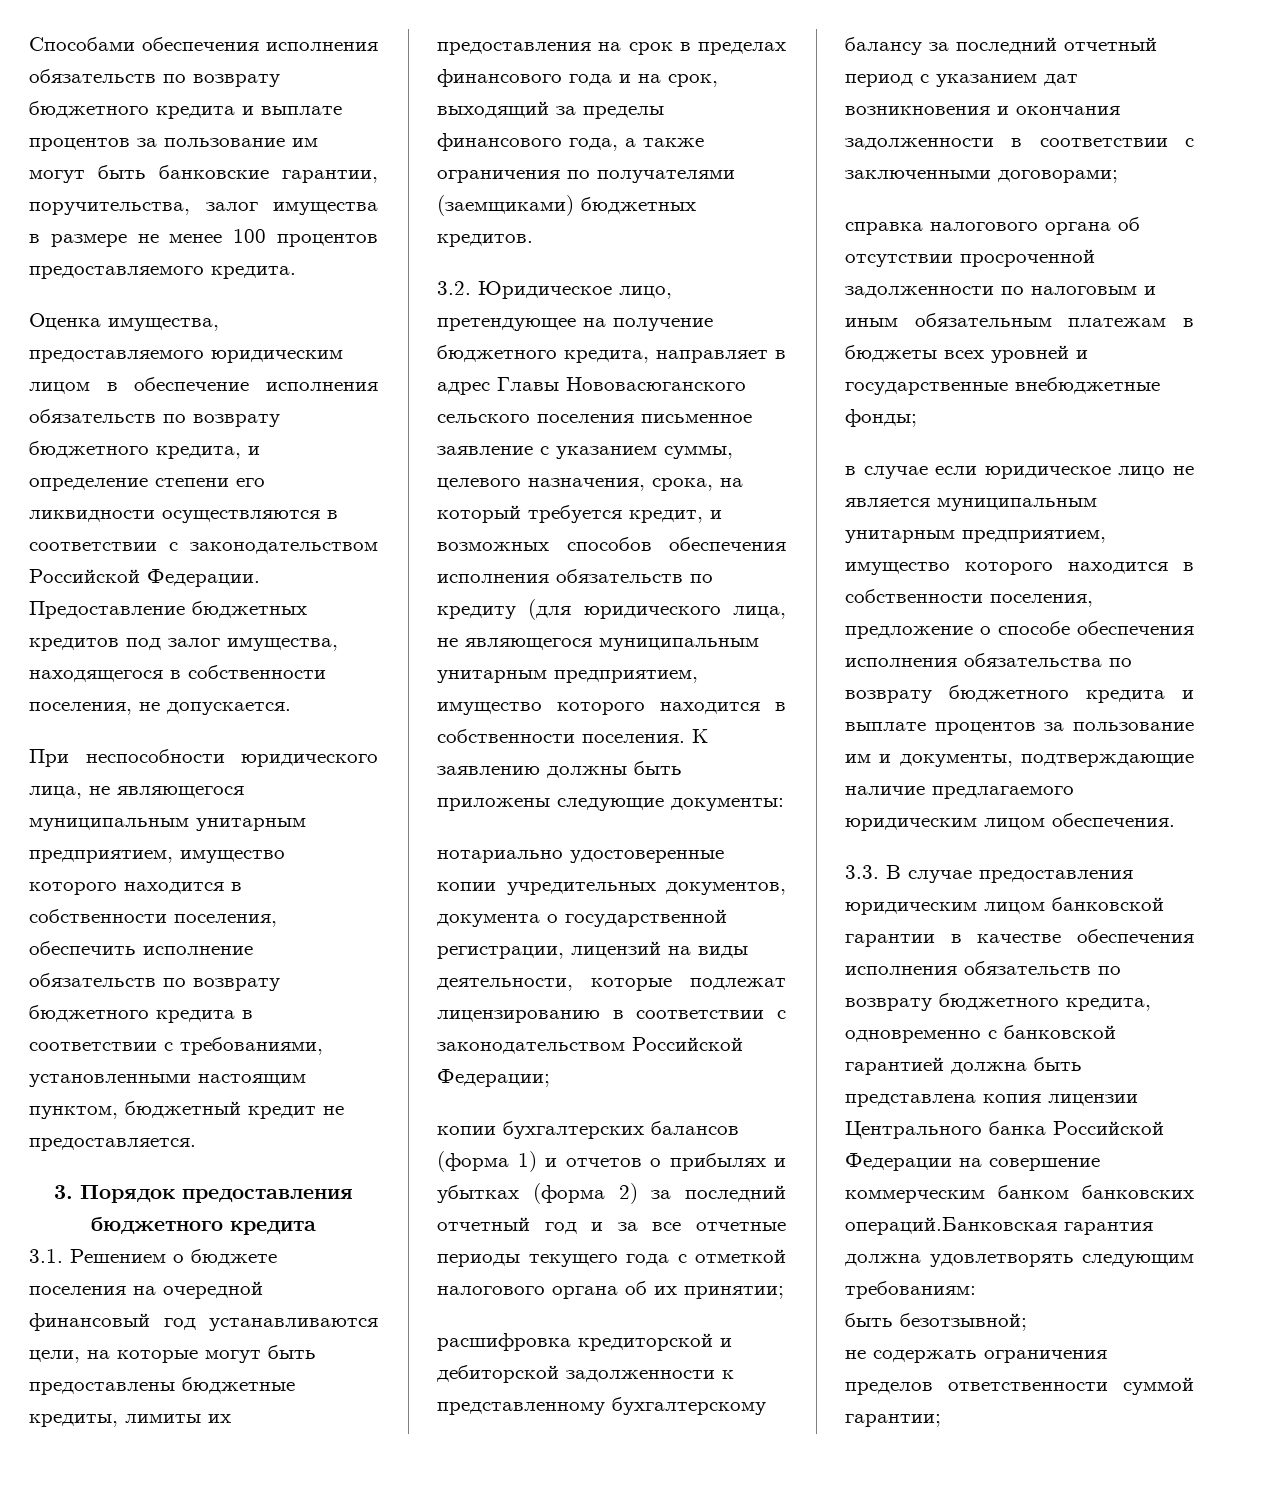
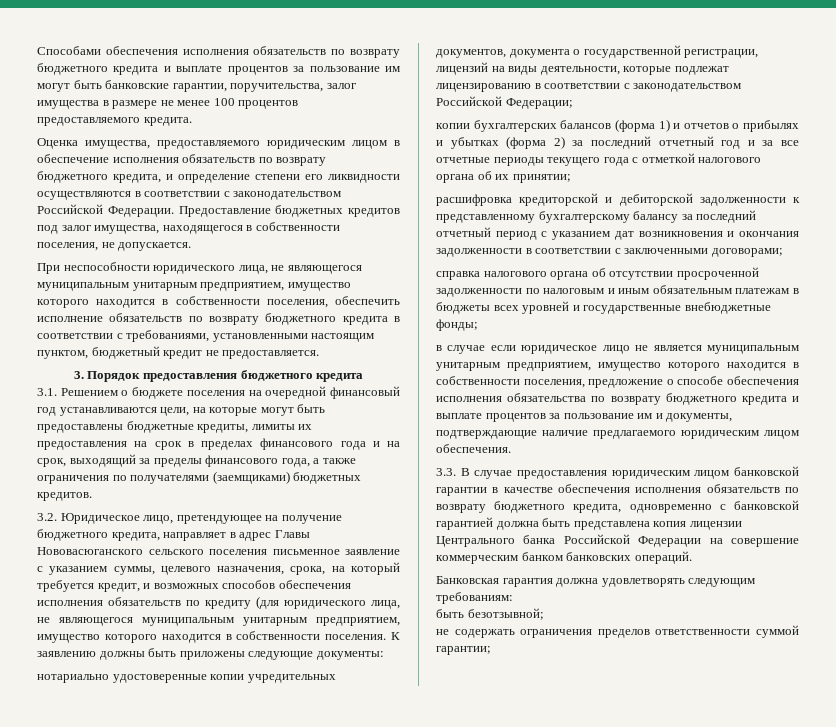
[845,1217,1057,1235] операций.Банковская -> [634,551,692,564] [436,576,499,584] операций. // Банковская

